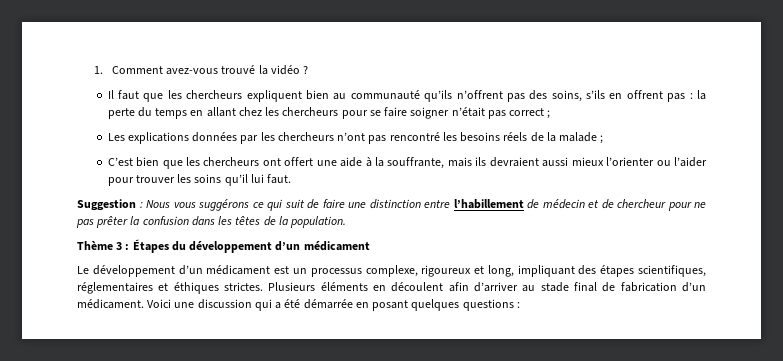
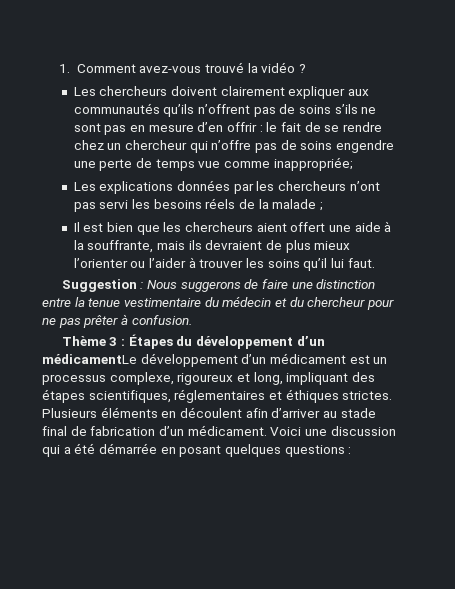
[107,90,706,102] [107,107,551,119] Il faut que les chercheurs expliquent bien au communauté qu’ils n’offrent pas des soins, s’ils en offrent pas : la perte du temps en allant chez les chercheurs pour se faire soigner n’était pas correct ; -> [73,86,370,99] [73,103,377,117] [73,122,382,135] [73,140,394,153] [73,157,353,171] Les chercheurs doivent clairement expliquer aux communautés qu’ils n’offrent pas de soins s’ils ne sont pas en mesure d’en offrir : le fait de se rendre chez un chercheur qui n’offre pas de soins engendre une perte de temps vue comme inappropriée;
[389,132,440,141] rencontré -> [99,200,129,209] servi
[107,157,133,166] C’est -> [73,222,104,232] Il est
[262,158,281,166] ont -> [256,223,287,232] aient
[542,157,569,167] aussi -> [266,240,311,253] de plus
[107,177,134,186] pour -> [188,257,196,268] à
[173,199,305,211] vous suggérons ce qui suit -> [180,281,241,292] suggerons
[453,199,539,209] l’habillement de -> [74,297,219,307] la tenue vestimentaire du
[601,199,614,209] de -> [289,297,304,307] du
[130,216,347,228] la confusion dans les têtes de la population. -> [120,314,192,325] à confusion.
[303,241,370,251] [77,266,89,274] médicament // Le -> [42,354,137,364] médicamentLe

